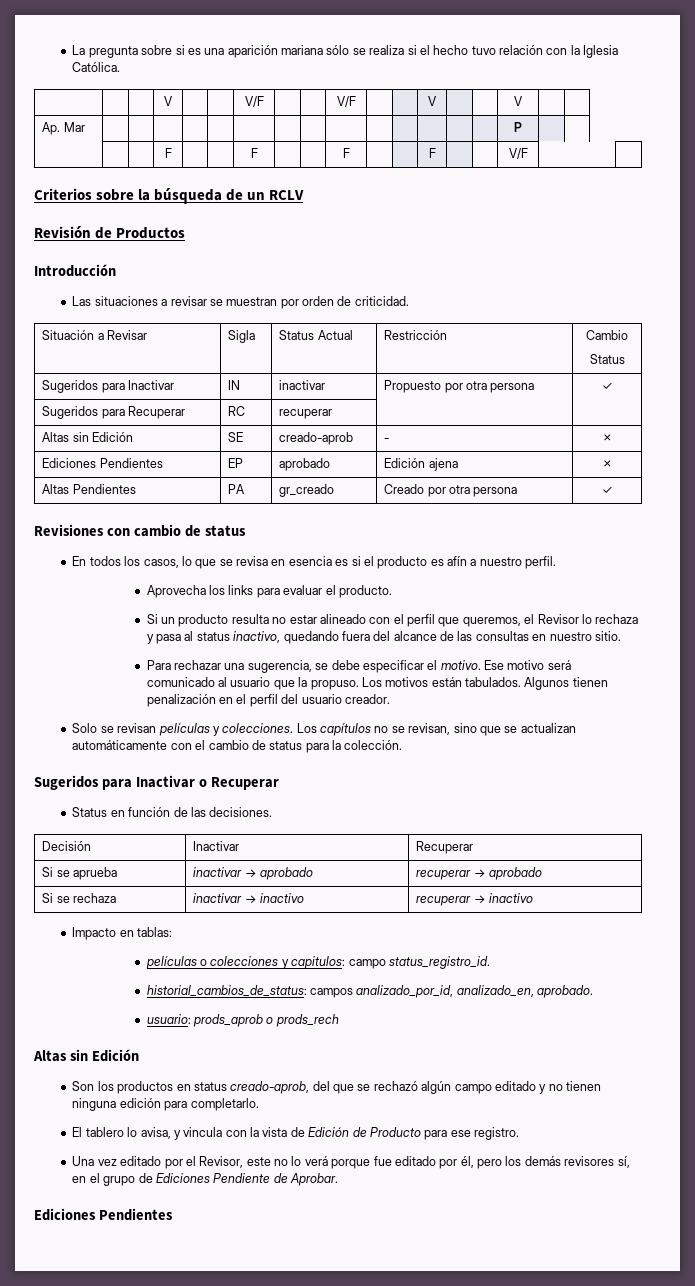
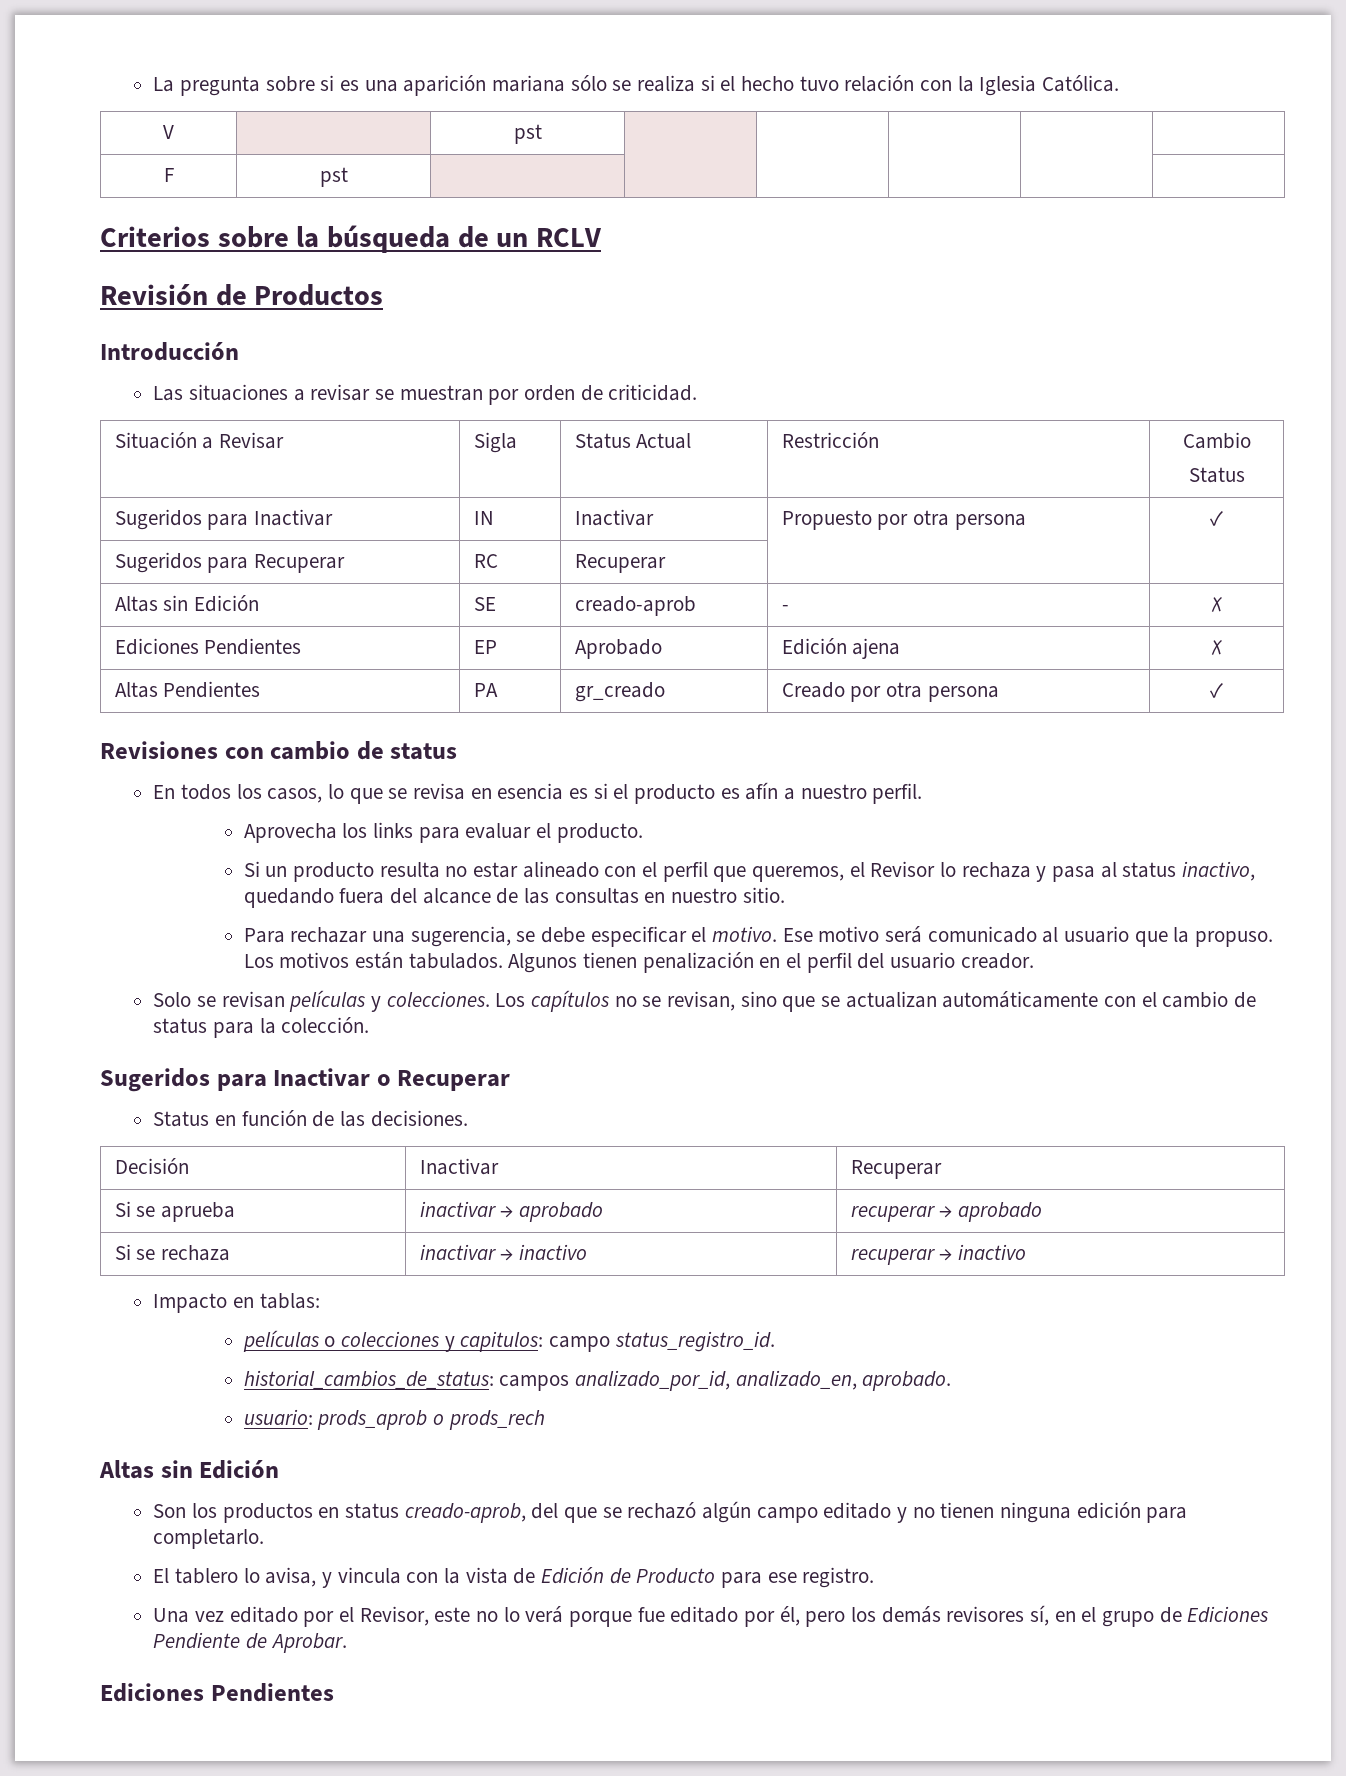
[164,96,173,106] [244,96,264,107] [336,96,356,107] [428,96,437,106] [514,96,523,106] [42,122,85,135] [514,122,522,132] [164,148,172,158] [250,148,258,158] [342,148,350,158] [428,148,436,158] [508,148,528,159] | | | V | | | V/F | | | V/F | | | V | | | V | | // Ap. Mar | | | | | | | | | | | | | | | P | | // | | | F | | | F | | | F | | | F | | | V/F -> [163,125,174,139] [513,124,542,144] [163,168,174,182] [319,167,348,187] V | | pst | | | | | // F | pst | | | |
[279,380,326,390] inactivar -> [574,509,654,526] Inactivar
[279,409,333,419] recuperar -> [574,554,666,573] Recuperar
[279,458,331,471] aprobado -> [574,639,662,659] Aprobado

